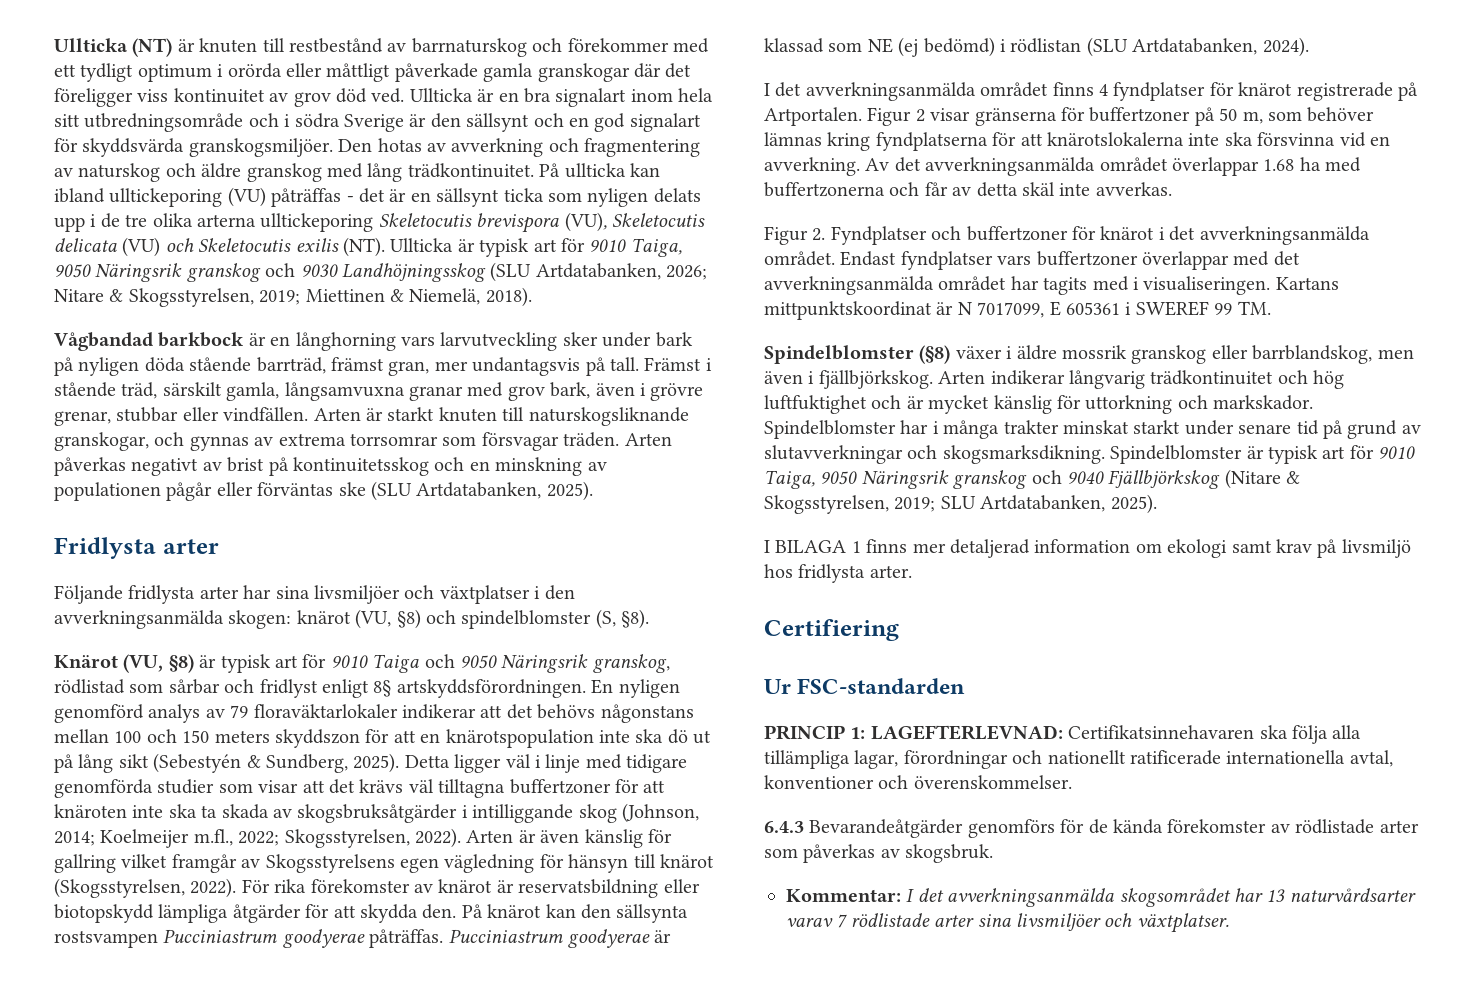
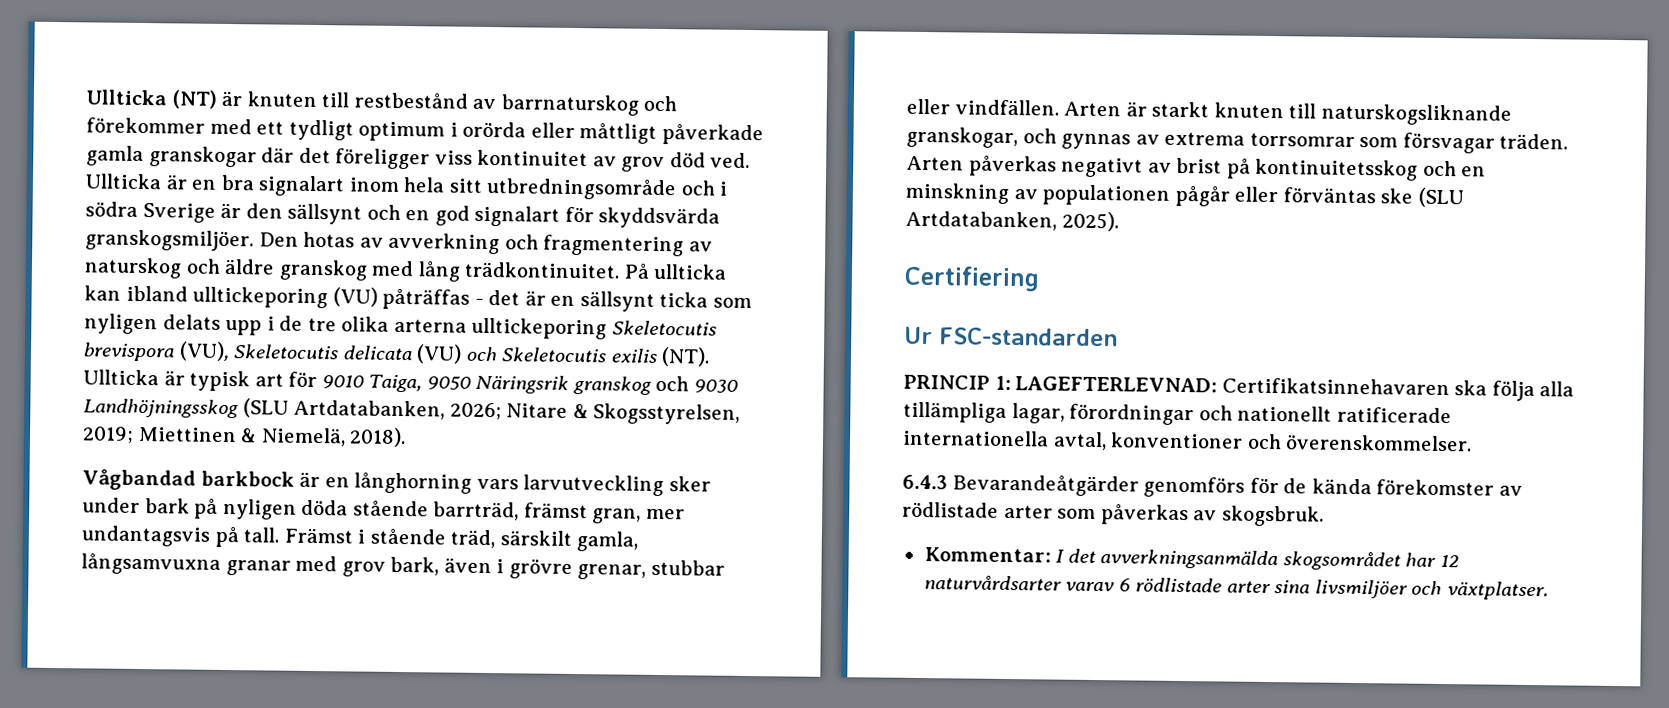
[54,537,219,559] [54,585,575,604] [54,609,650,629] [54,654,670,673] [54,679,680,698] [54,704,694,723] [54,729,712,748] [54,753,688,773] [54,779,666,798] [54,803,699,823] [54,828,672,848] [54,854,714,873] [54,878,700,898] [54,904,689,923] [54,929,672,948] [764,37,1309,57] [764,82,1418,101] [764,107,1375,126] [764,132,1390,151] [764,157,1362,176] [764,182,1172,197] [764,226,1370,245] [764,251,1300,270] [764,276,1339,295] [764,301,1271,320] [764,345,1414,364] [764,370,1345,389] [764,395,1314,414] [764,420,1421,439] [764,445,1416,464] [764,469,1301,489] [764,494,1157,514] [764,539,1411,558] [764,564,912,583] // Fridlysta arter // Följande fridlysta arter har sina livsmiljöer och växtplatser i den avverkningsanmälda skogen: knärot (VU, §8) och spindelblomster (S, §8). // Knärot (VU, §8) är typisk art för 9010 Taiga och 9050 Näringsrik granskog, rödlistad som sårbar och fridlyst enligt 8§ artskyddsförordningen. En nyligen genomförd analys av 79 floraväktarlokaler indikerar att det behövs någonstans mellan 100 och 150 meters skyddszon för att en knärotspopulation inte ska dö ut på lång sikt (Sebestyén & Sundberg, 2025). Detta ligger väl i linje med tidigare genomförda studier som visar att det krävs väl tilltagna buffertzoner för att knäroten inte ska ta skada av skogsbruksåtgärder i intilliggande skog (Johnson, 2014; Koelmeijer m.fl., 2022; Skogsstyrelsen, 2022). Arten är även känslig för gallring vilket framgår av Skogsstyrelsens egen vägledning för hänsyn till knärot (Skogsstyrelsen, 2022). För rika förekomster av knärot är reservatsbildning eller biotopskydd lämpliga åtgärder för att skydda den. På knärot kan den sällsynta rostsvampen Pucciniastrum goodyerae påträffas. Pucciniastrum goodyerae är klassad som NE (ej bedömd) i rödlistan (SLU Artdatabanken, 2024). // I det avverkningsanmälda området finns 4 fyndplatser för knärot registrerade på Artportalen. Figur 2 visar gränserna för buffertzoner på 50 m, som behöver lämnas kring fyndplatserna för att knärotslokalerna inte ska försvinna vid en avverkning. Av det avverkningsanmälda området överlappar 1.68 ha med buffertzonerna och får av detta skäl inte avverkas. // Figur 2. Fyndplatser och buffertzoner för knärot i det avverkningsanmälda området. Endast fyndplatser vars buffertzoner överlappar med det avverkningsanmälda området har tagits med i visualiseringen. Kartans mittpunktskoordinat är N 7017099, E 605361 i SWEREF 99 TM. // Spindelblomster (§8) växer i äldre mossrik granskog eller barrblandskog, men även i fjällbjörkskog. Arten indikerar långvarig trädkontinuitet och hög luftfuktighet och är mycket känslig för uttorkning och markskador. Spindelblomster har i många trakter minskat starkt under senare tid på grund av slutavverkningar och skogsmarksdikning. Spindelblomster är typisk art för 9010 Taiga, 9050 Näringsrik granskog och 9040 Fjällbjörkskog (Nitare & Skogsstyrelsen, 2019; SLU Artdatabanken, 2025). // I BILAGA 1 finns mer detaljerad information om ekologi samt krav på livsmiljö hos fridlysta arter. -> (1119, 221) none
[1266,889,1286,902] 13 -> [1439,554,1459,568] 12
[836,914,848,928] 7 -> [1118,578,1131,592] 6

